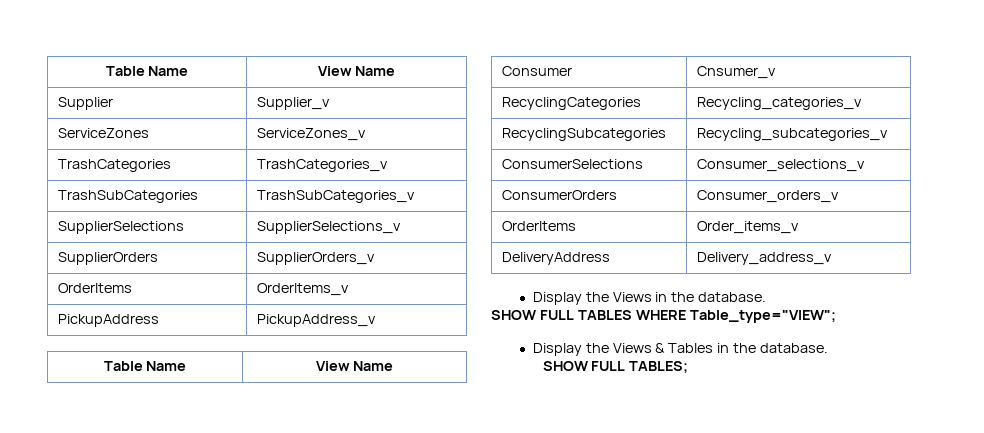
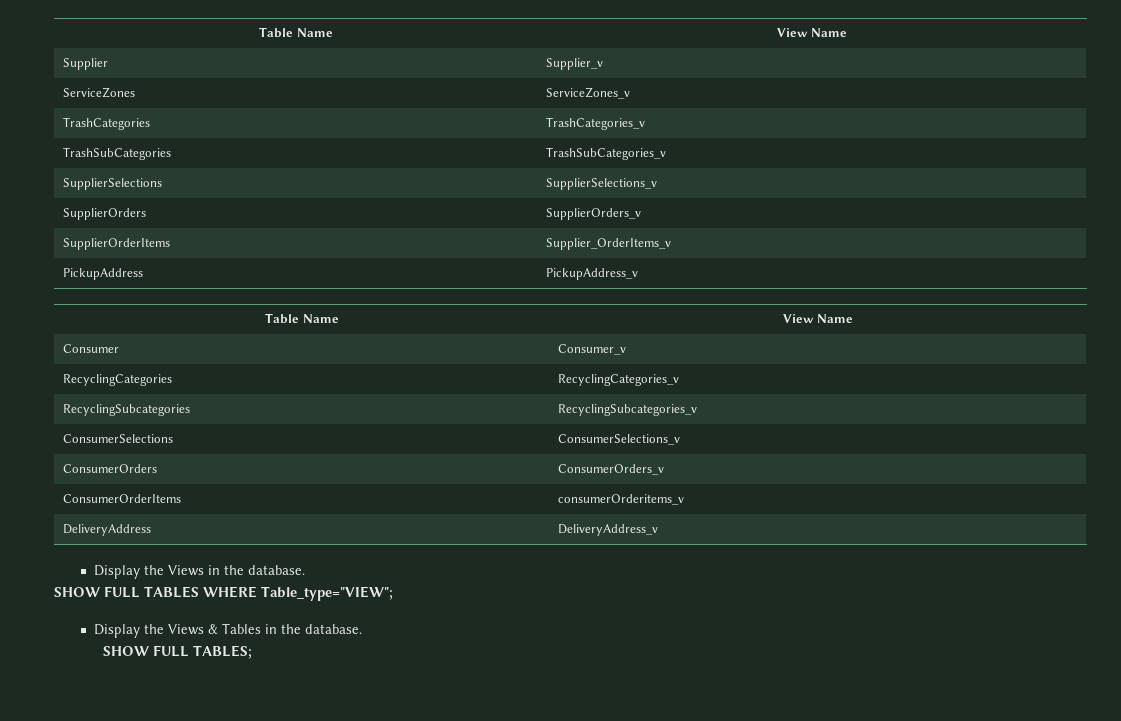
[58,283,133,293] [257,283,350,296] OrderItems | OrderItems_v -> [62,238,170,250] [545,238,671,250] SupplierOrderItems | Supplier_OrderItems_v
[697,66,777,79] Cnsumer_v -> [557,344,626,355] Consumer_v
[697,97,863,110] Recycling_categories_v -> [557,374,679,386] RecyclingCategories_v
[697,128,889,141] Recycling_subcategories_v -> [557,404,697,416] RecyclingSubcategories_v
[697,159,866,172] Consumer_selections_v -> [557,434,680,445] ConsumerSelections_v
[697,190,840,203] [502,221,577,231] [697,221,800,234] Consumer_orders_v // OrderItems | Order_items_v -> [557,464,664,475] [62,494,181,503] [557,494,684,505] ConsumerOrders_v // ConsumerOrderItems | consumerOrderitems_v
[697,252,833,265] Delivery_address_v -> [557,524,658,536] DeliveryAddress_v

